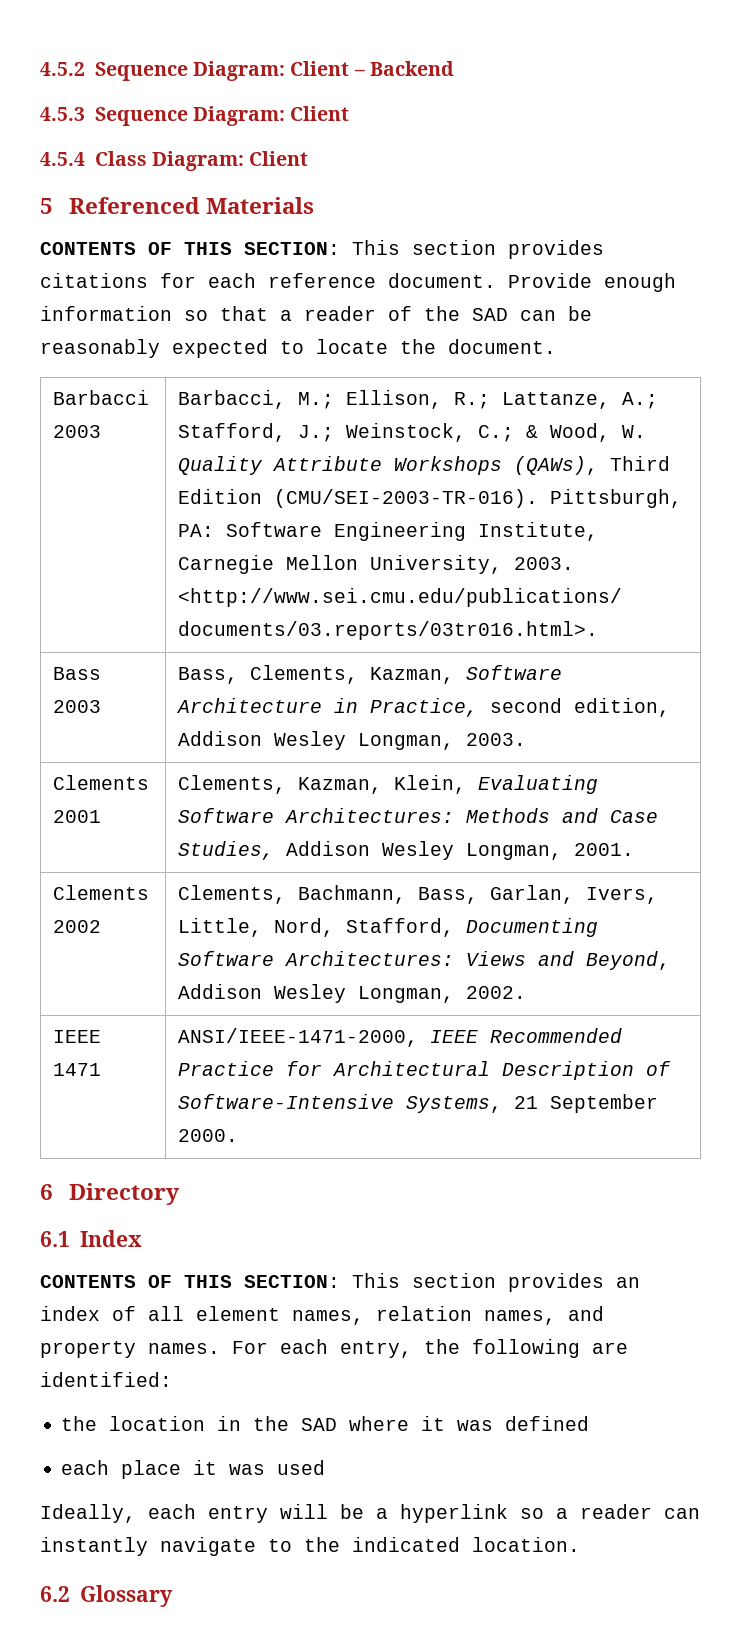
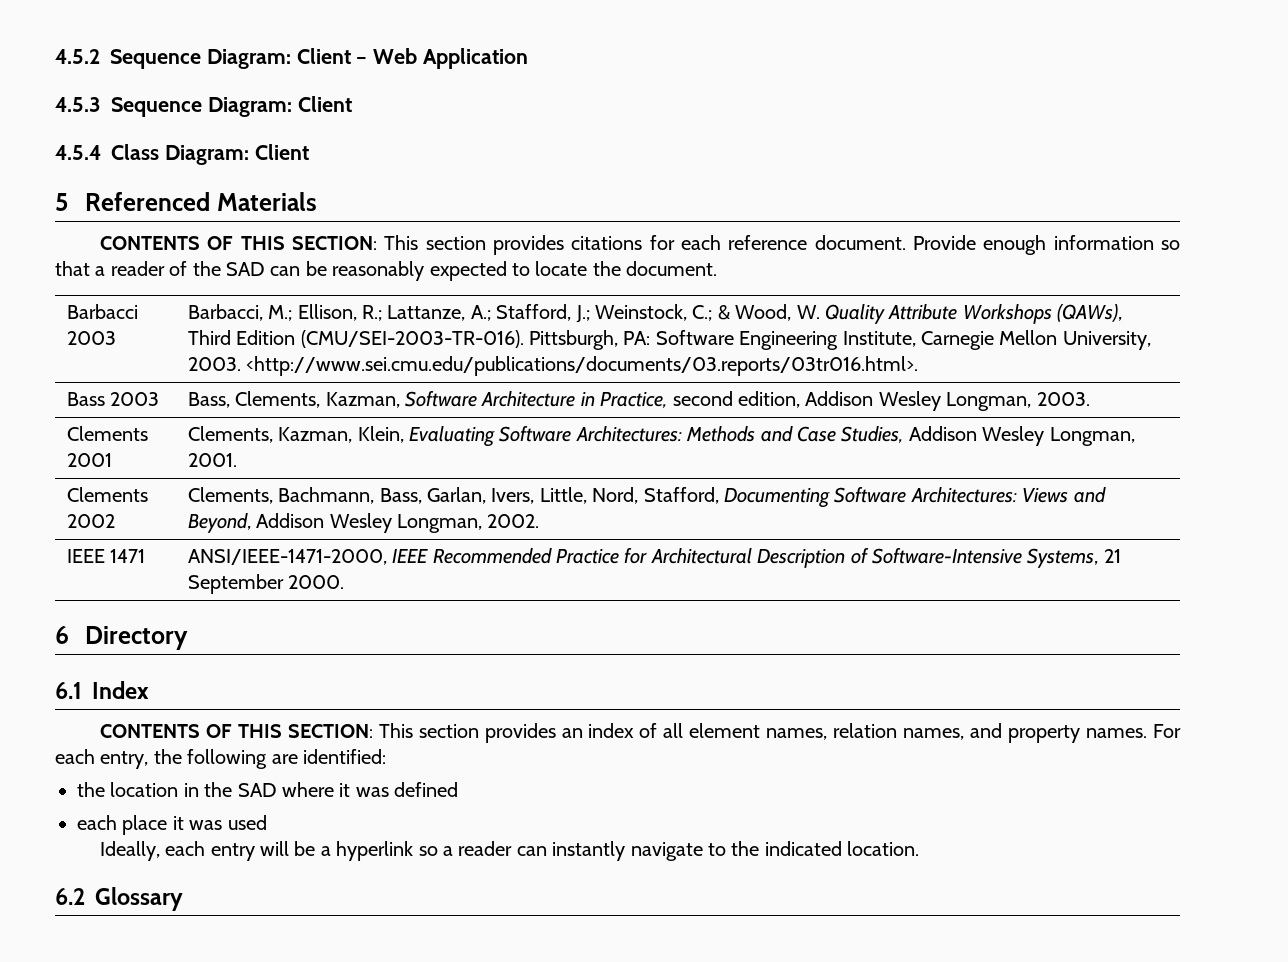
[369,61,454,76] Backend -> [373,48,529,69] Web Application

